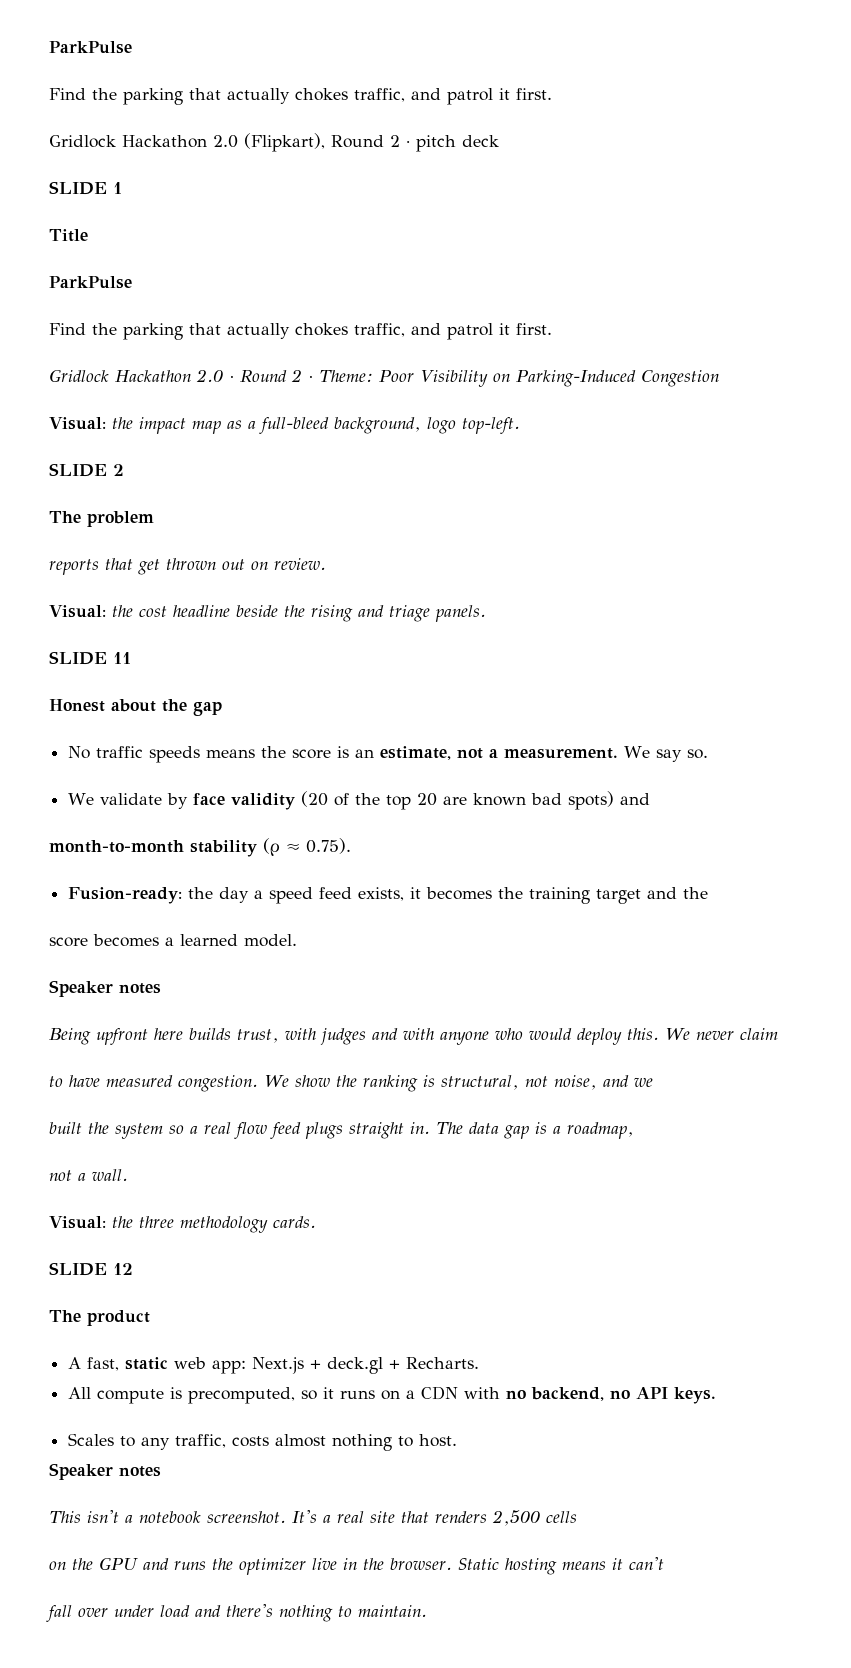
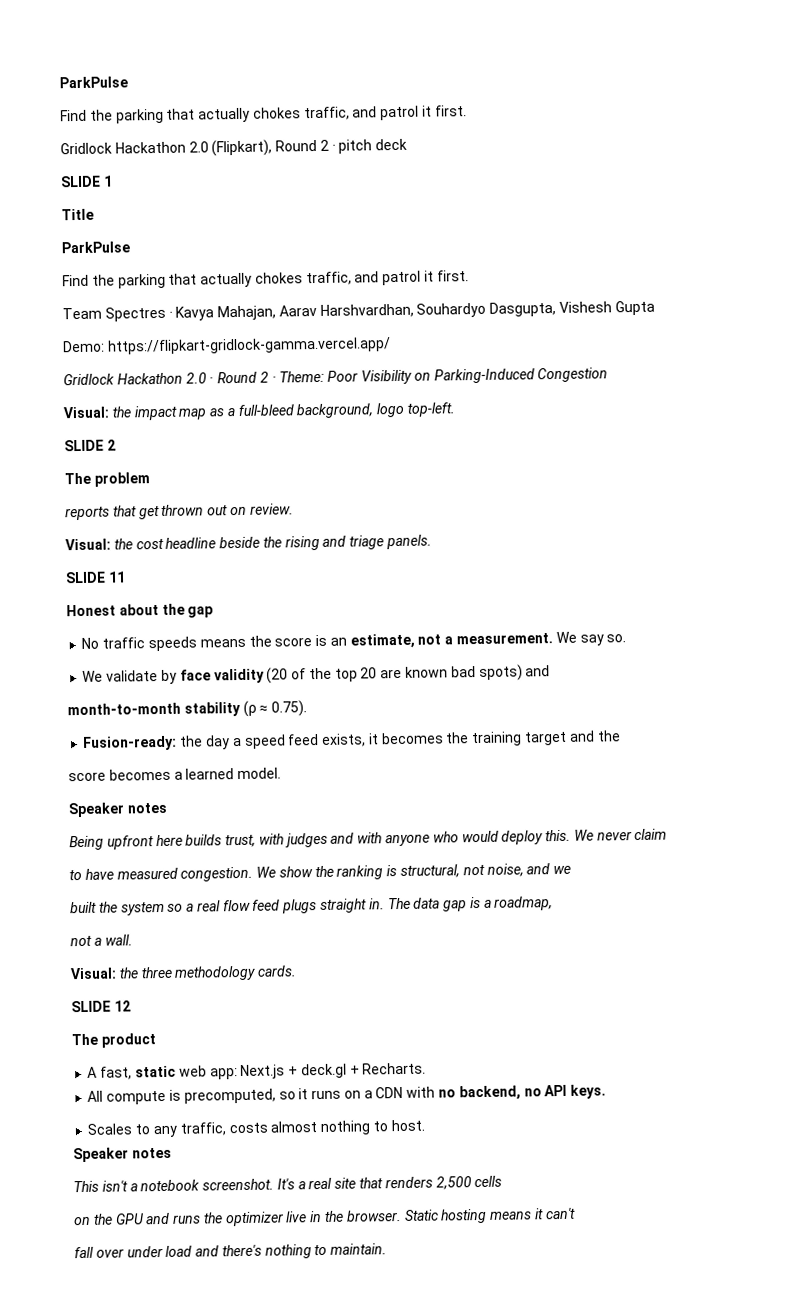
(552, 329) none -> [62,300,655,322] [63,337,391,355] // Team Spectres · Kavya Mahajan, Aarav Harshvardhan, Souhardyo Dasgupta, Vishesh Gupta // Demo: https://flipkart-gridlock-gamma.vercel.app/

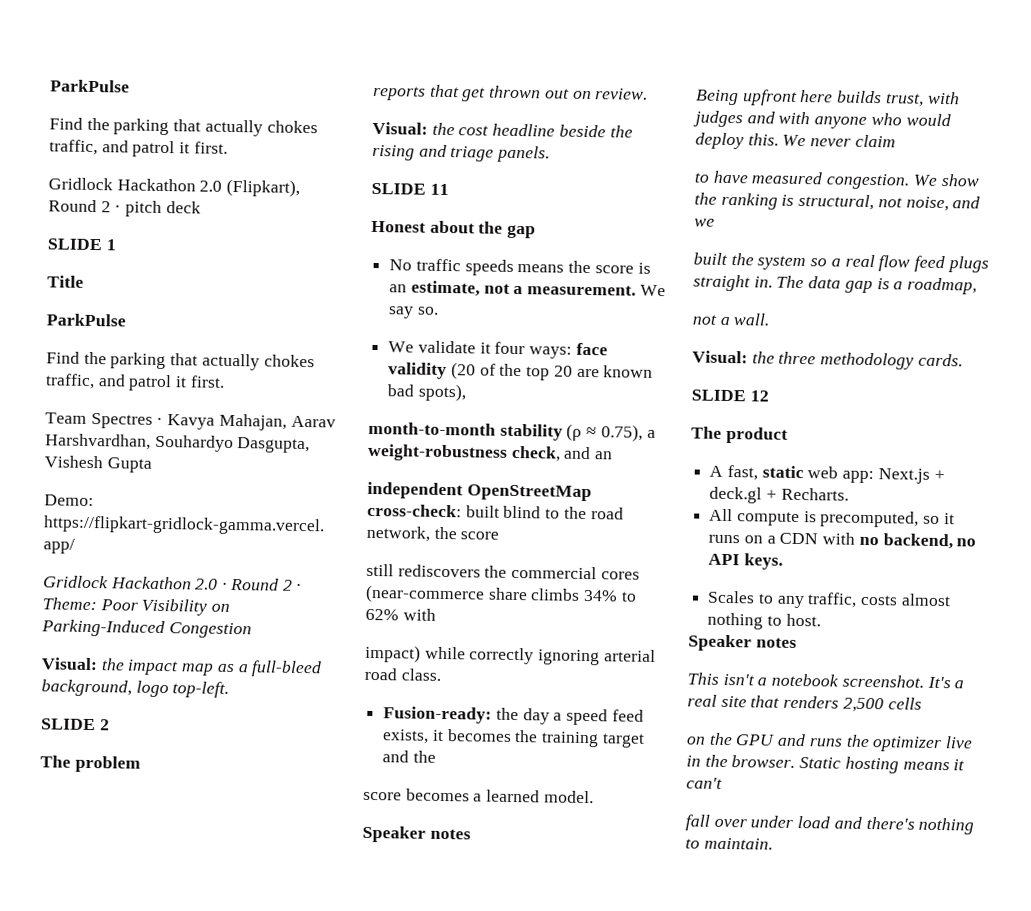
[160,669,177,684] by -> [479,341,573,359] it four ways:
[478,664,551,681] spots) and -> [417,383,467,402] spots),
[271,700,308,717] 0.75). -> [600,424,656,442] [367,443,614,462] [367,481,592,502] [367,503,624,520] [366,525,500,542] [366,563,640,580] [365,584,637,604] [365,608,436,621] [365,644,656,666] [364,667,441,681] 0.75), a weight-robustness check, and an // independent OpenStreetMap cross-check: built blind to the road network, the score // still rediscovers the commercial cores (near-commerce share climbs 34% to 62% with // impact) while correctly ignoring arterial road class.

